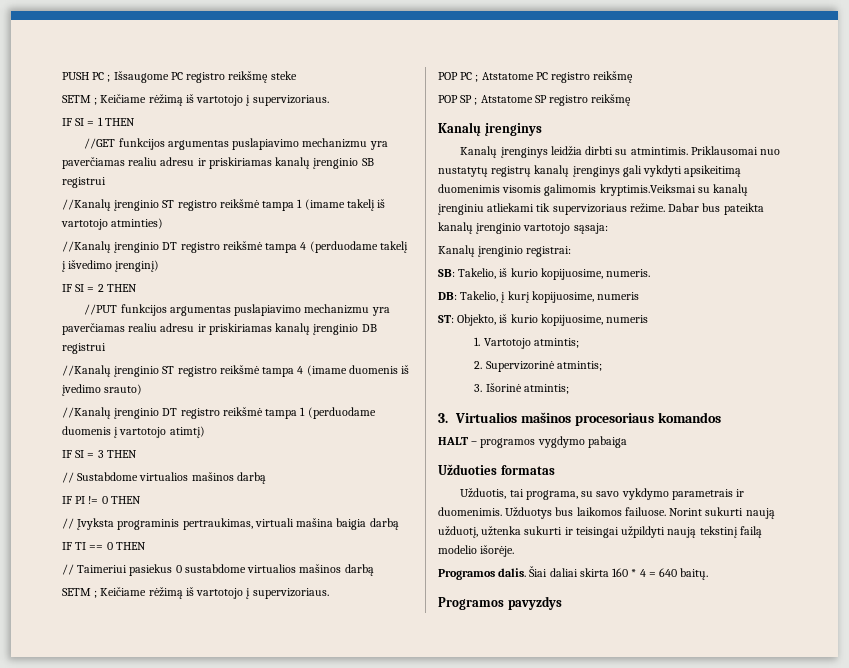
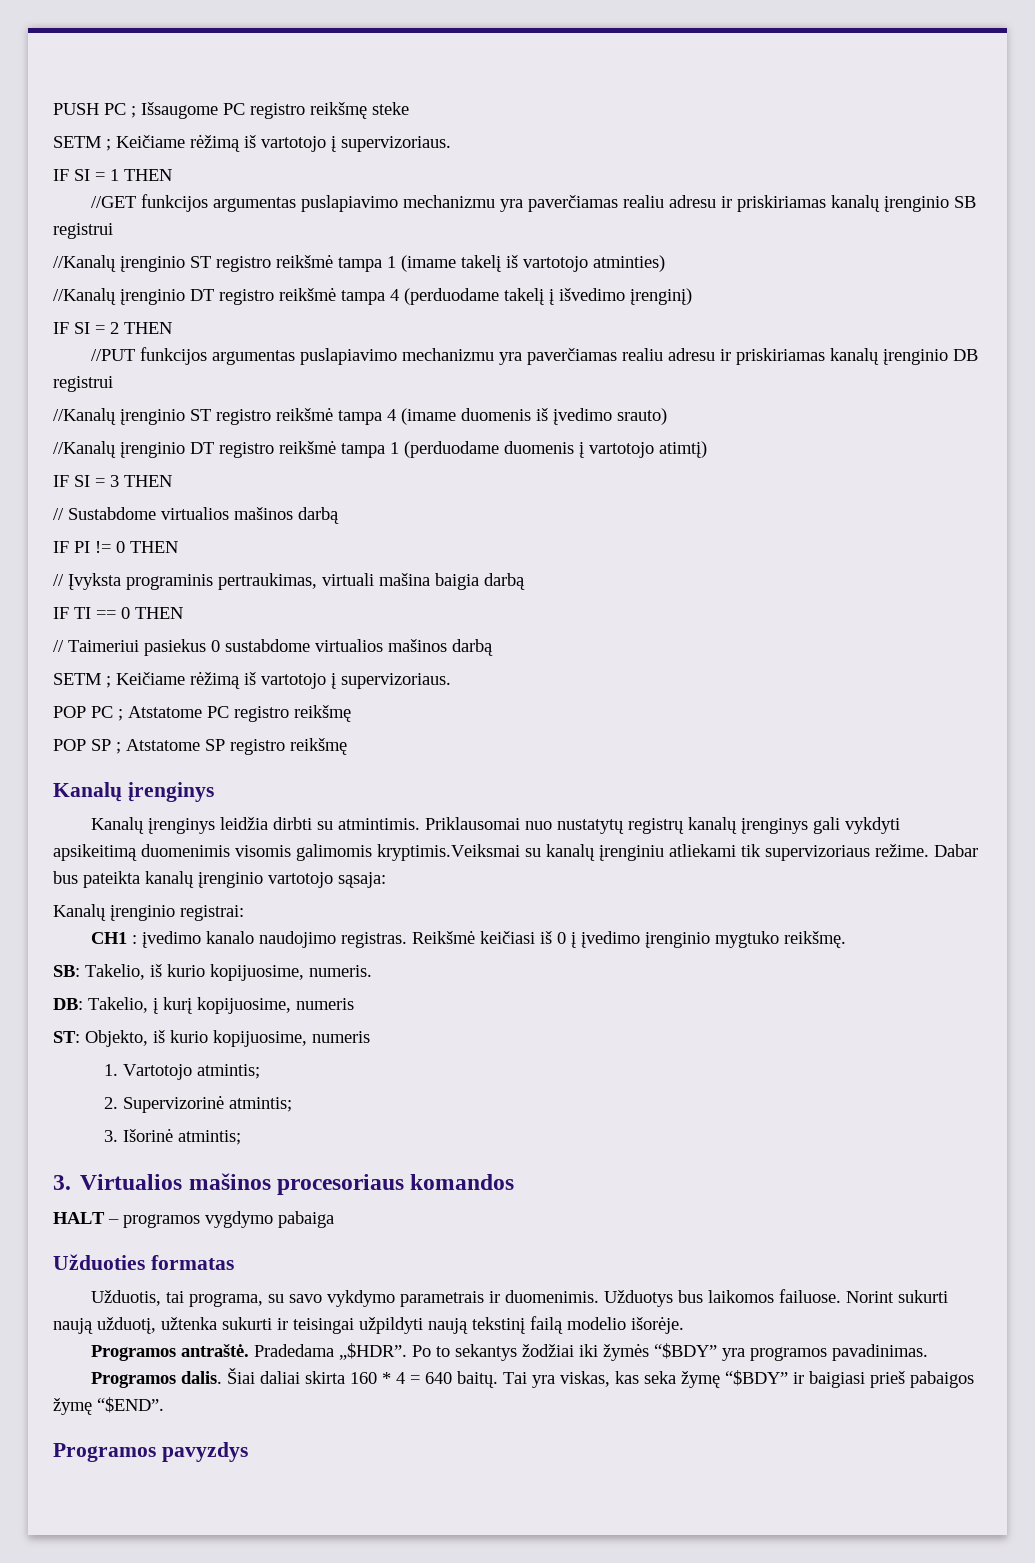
(572, 251) none -> [90,930,846,948] // CH1 : įvedimo kanalo naudojimo registras. Reikšmė keičiasi iš 0 į įvedimo įrenginio mygtuko reikšmę.
(515, 551) none -> [90,1343,928,1361] // Programos antraštė. Pradedama „$HDR”. Po to sekantys žodžiai iki žymės “$BDY” yra programos pavadinimas.
(709, 574) none -> [502,1370,974,1388] [53,1397,164,1415] Tai yra viskas, kas seka žymę “$BDY” ir baigiasi prieš pabaigos žymę “$END”.

